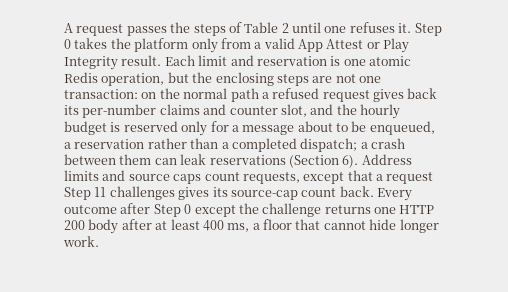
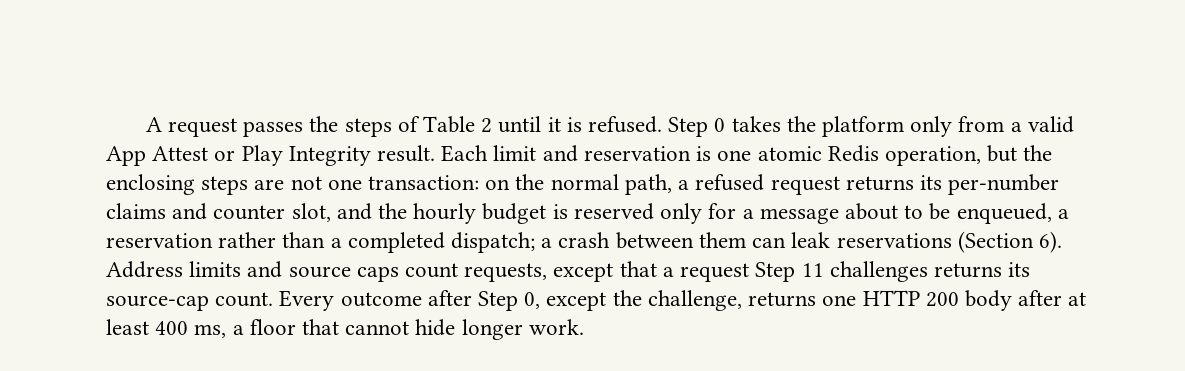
[324,22,412,33] one refuses it. -> [547,116,662,133] it is refused.
[230,88,259,102] path -> [624,174,672,195] path,
[373,88,438,102] gives back -> [845,176,914,191] returns
[178,187,210,200] gives -> [933,263,1002,278] returns
[301,186,374,197] count back. -> [215,292,274,307] count.
[184,204,192,214] 0 -> [524,292,541,309] 0,
[262,203,322,217] challenge -> [647,290,742,311] challenge,

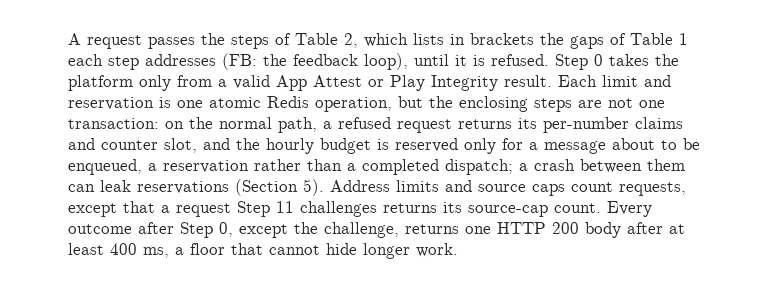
[481,118,493,133] 2 -> [344,33,688,49] [68,53,408,70] 2, which lists in brackets the gaps of Table 1 each step addresses (FB: the feedback loop),
[1038,231,1062,253] 6). -> [303,179,324,196] 5).

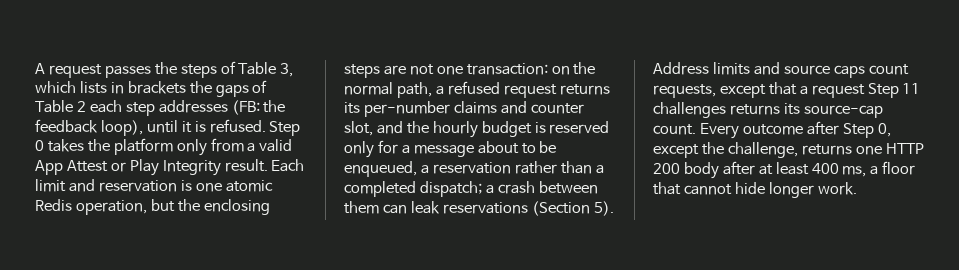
[344,33,358,48] 2, -> [280,63,294,77] 3,
[679,33,688,45] 1 -> [76,101,86,112] 2

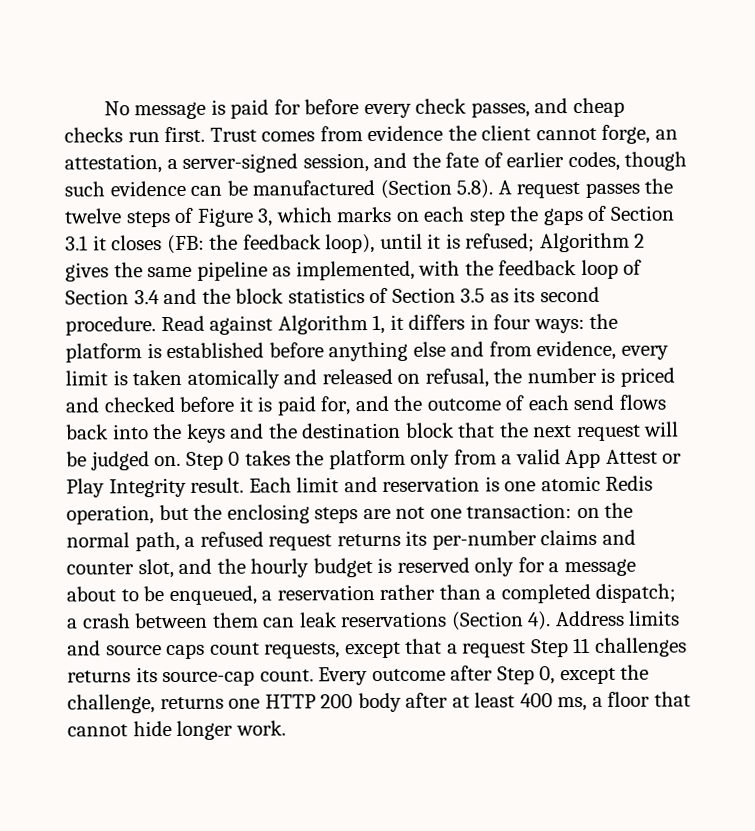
(35, 68) none -> [103,97,625,120] [64,124,678,144] [64,151,688,174] [64,179,494,199] No message is paid for before every check passes, and cheap checks run first. Trust comes from evidence the client cannot forge, an attestation, a server-signed session, and the fate of earlier codes, though such evidence can be manufactured (Section 5.8).
(177, 68) none -> [64,208,122,224] twelve
[238,62,277,75] Table -> [196,207,254,227] Figure
[79,80,268,97] [35,100,228,116] lists in brackets the gaps of Table 2 each step addresses -> [336,205,675,226] [65,235,163,251] marks on each step the gaps of Section 3.1 it closes
[209,119,266,133] refused. -> [465,232,646,253] [65,259,643,282] [65,286,600,305] [65,313,619,336] [65,340,669,363] [65,367,675,389] [65,394,666,416] [66,421,680,443] [66,451,182,471] refused; Algorithm 2 gives the same pipeline as implemented, with the feedback loop of Section 3.4 and the block statistics of Section 3.5 as its second procedure. Read against Algorithm 1, it differs in four ways: the platform is established before anything else and from evidence, every limit is taken atomically and released on refusal, the number is priced and checked before it is paid for, and the outcome of each send flows back into the keys and the destination block that the next request will be judged on.
[593,201,614,216] 5). -> [527,611,552,631] 4).

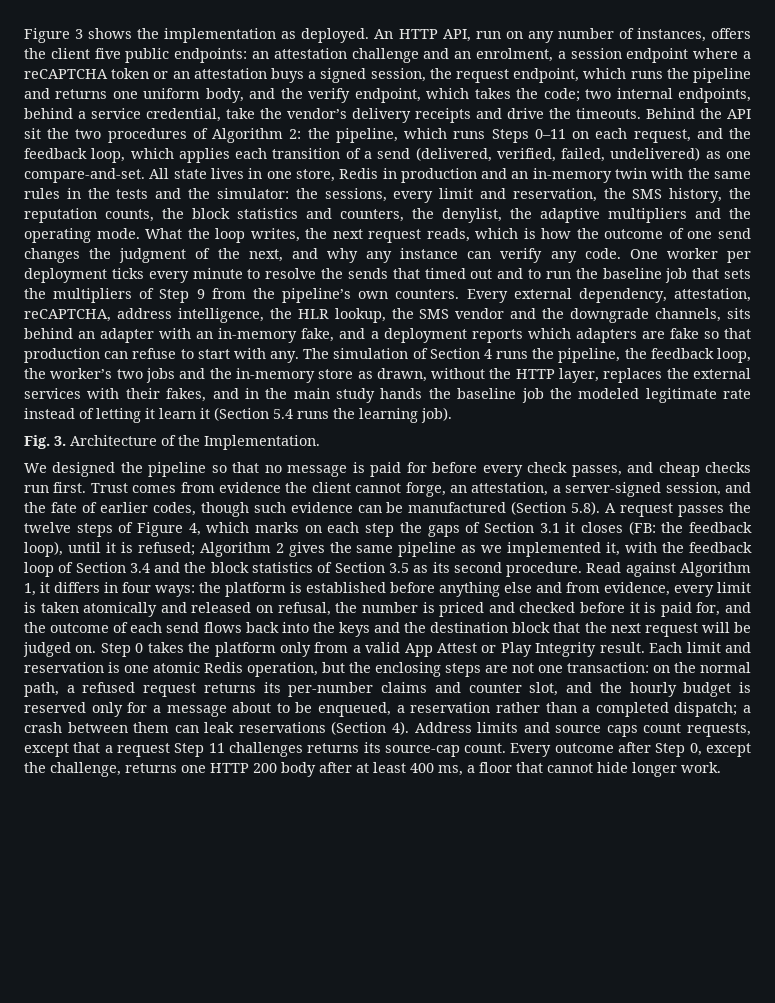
[103,101,130,116] No -> [24,28,751,43] [24,48,751,63] [24,68,752,83] [24,88,751,103] [24,108,751,123] [24,128,752,143] [24,147,752,163] [24,168,751,183] [24,188,751,203] [24,208,751,223] [24,228,751,243] [24,248,751,263] [24,268,752,283] [24,288,751,303] [24,308,751,323] [24,328,751,343] [24,348,751,363] [24,368,751,383] [24,388,751,403] [24,407,452,423] [24,435,320,450] [24,462,282,477] Figure 3 shows the implementation as deployed. An HTTP API, run on any number of instances, offers the client five public endpoints: an attestation challenge and an enrolment, a session endpoint where a reCAPTCHA token or an attestation buys a signed session, the request endpoint, which runs the pipeline and returns one uniform body, and the verify endpoint, which takes the code; two internal endpoints, behind a service credential, take the vendor’s delivery receipts and drive the timeouts. Behind the API sit the two procedures of Algorithm 2: the pipeline, which runs Steps 0–11 on each request, and the feedback loop, which applies each transition of a send (delivered, verified, failed, undelivered) as one compare-and-set. All state lives in one store, Redis in production and an in-memory twin with the same rules in the tests and the simulator: the sessions, every limit and reservation, the SMS history, the reputation counts, the block statistics and counters, the denylist, the adaptive multipliers and the operating mode. What the loop writes, the next request reads, which is how the outcome of one send changes the judgment of the next, and why any instance can verify any code. One worker per deployment ticks every minute to resolve the sends that timed out and to run the baseline job that sets the multipliers of Step 9 from the pipeline’s own counters. Every external dependency, attestation, reCAPTCHA, address intelligence, the HLR lookup, the SMS vendor and the downgrade channels, sits behind an adapter with an in-memory fake, and a deployment reports which adapters are fake so that production can refuse to start with any. The simulation of Section 4 runs the pipeline, the feedback loop, the worker’s two jobs and the in-memory store as drawn, without the HTTP layer, replaces the external services with their fakes, and in the main study hands the baseline job the modeled legitimate rate instead of letting it learn it (Section 5.4 runs the learning job). // Fig. 3. Architecture of the Implementation. // We designed the pipeline so that no
[257,208,274,227] 3, -> [188,523,201,536] 4,
[295,260,415,281] implemented, -> [481,542,621,557] we implemented it,

